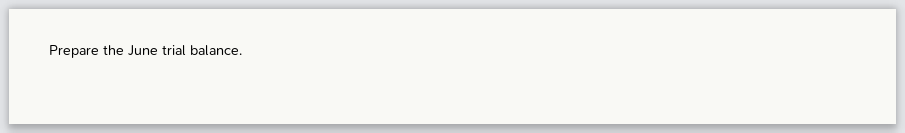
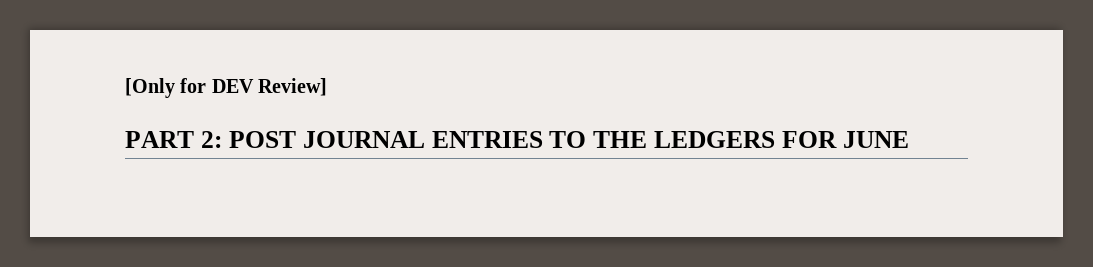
[49,45,242,58] Prepare the June trial balance. -> [125,78,328,98] [125,131,909,148] [Only for DEV Review] // PART 2: POST JOURNAL ENTRIES TO THE LEDGERS FOR JUNE

